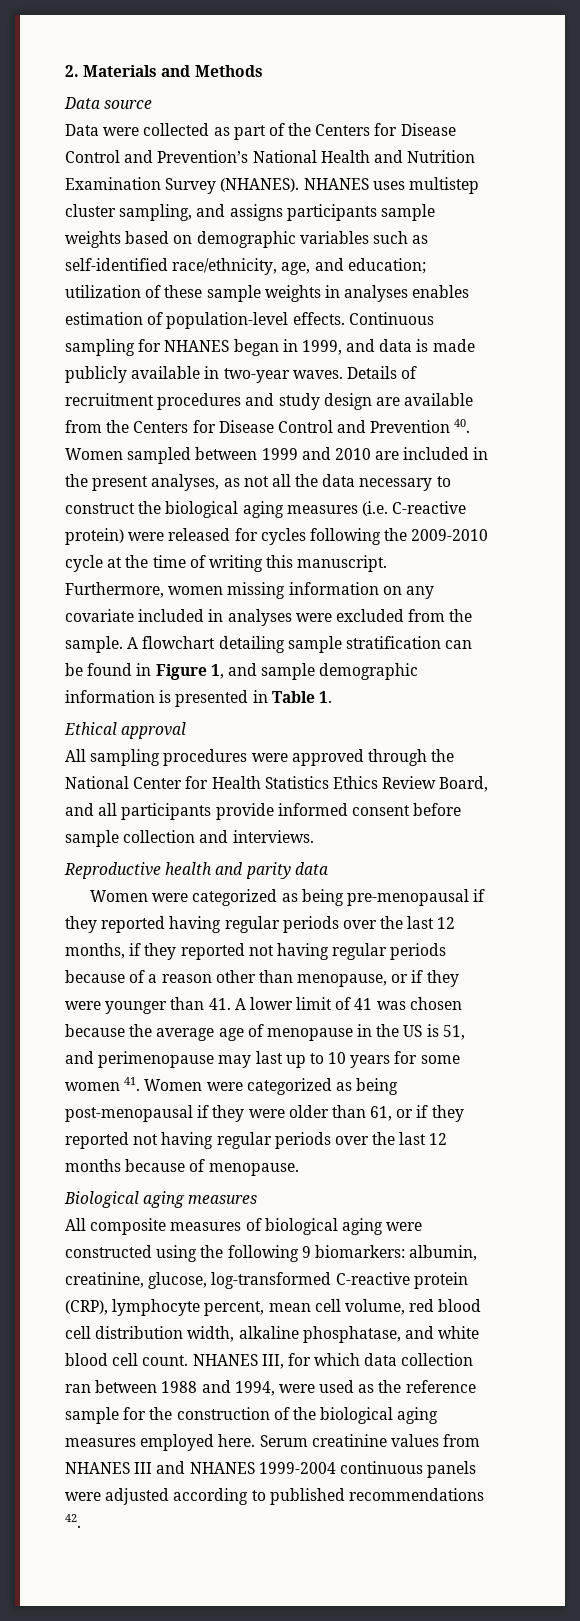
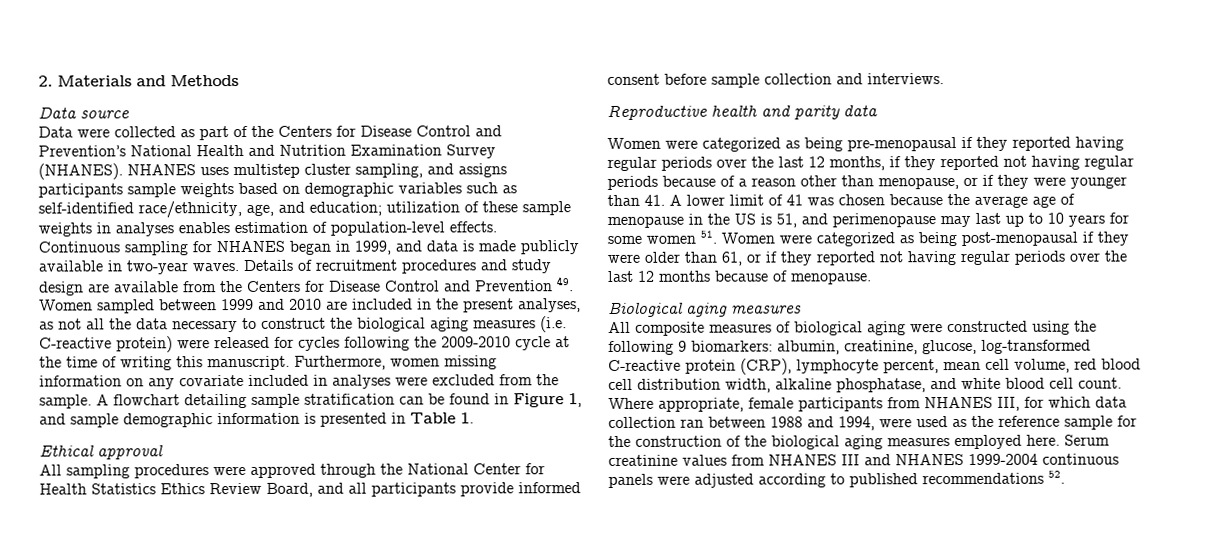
[454,419,471,433] 40. -> [557,276,574,292] 49.
[124,1077,141,1091] 41. -> [700,230,717,244] 51.
(189, 1360) none -> [608,397,921,412] Where appropriate, female participants from
[65,1514,81,1528] 42. -> [1048,470,1065,484] 52.

